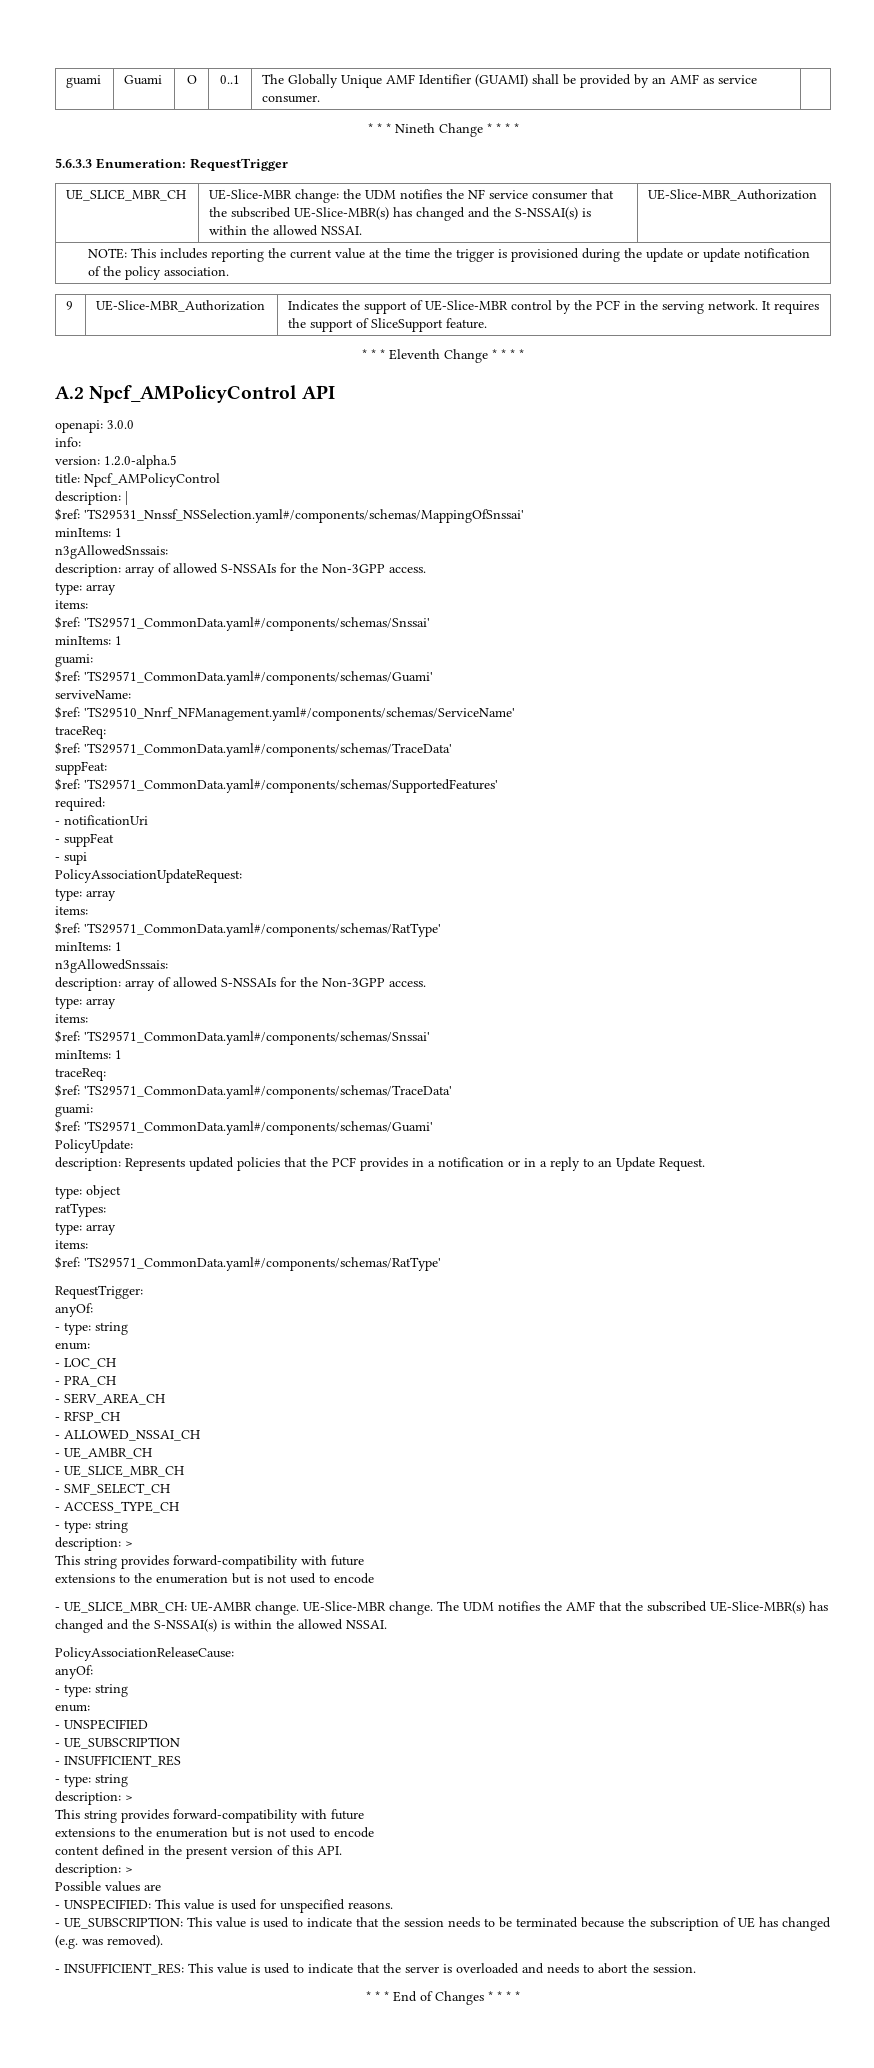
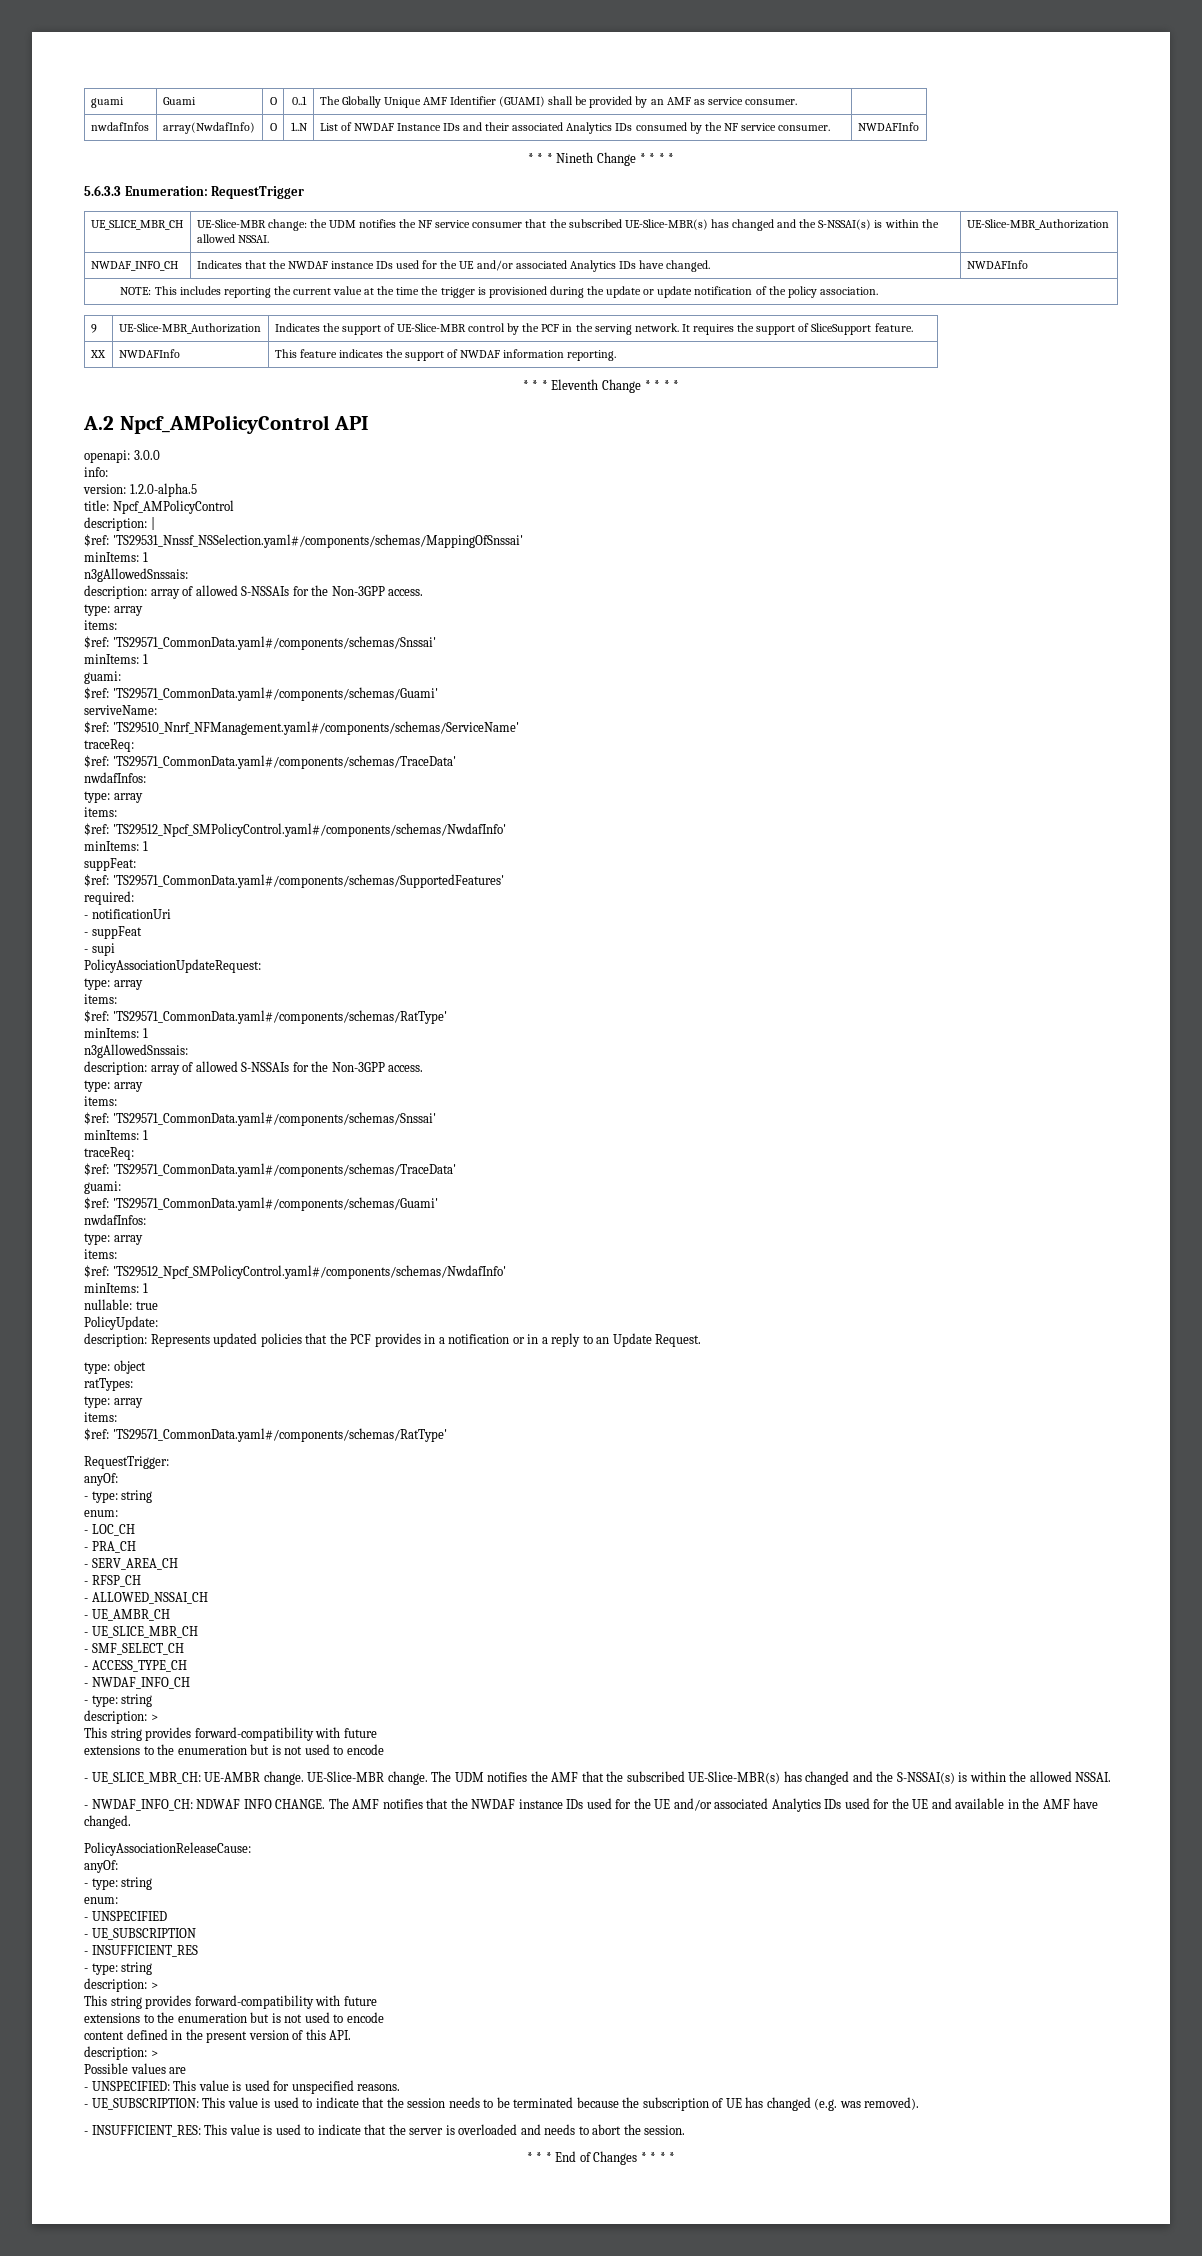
(321, 99) none -> [90,122,149,131] [162,122,255,134] [269,123,277,131] [290,122,308,131] [319,122,831,134] [857,122,919,131] // nwdafInfos | array(NwdafInfo) | O | 1..N | List of NWDAF Instance IDs and their associated Analytics IDs consumed by the NF service consumer. | NWDAFInfo
(818, 195) none -> [90,261,178,271] [196,260,711,272] [966,260,1028,269] // NWDAF_INFO_CH | Indicates that the NWDAF instance IDs used for the UE and/or associated Analytics IDs have changed. | NWDAFInfo
(488, 323) none -> [89,350,106,358] [118,349,180,358] [274,349,617,361] // XX | NWDAFInfo | This feature indicates the support of NWDAF information reporting.
(452, 750) none -> [84,772,146,783] [84,791,143,803] [84,807,117,817] [84,823,506,837] [84,841,148,851] // nwdafInfos: // type: array // items: // $ref: 'TS29512_Npcf_SMPolicyControl.yaml#/components/schemas/NwdafInfo' // minItems: 1
(433, 1128) none -> [84,1214,146,1225] [84,1233,143,1245] [84,1249,117,1259] [84,1265,506,1279] [84,1283,148,1293] [84,1299,158,1310] // nwdafInfos: // type: array // items: // $ref: 'TS29512_Npcf_SMPolicyControl.yaml#/components/schemas/NwdafInfo' // minItems: 1 // nullable: true
(179, 1507) none -> [84,1677,190,1689] // - NWDAF_INFO_CH
(387, 1624) none -> [84,1798,1099,1812] [84,1815,131,1829] // - NWDAF_INFO_CH: NDWAF INFO CHANGE. The AMF notifies that the NWDAF instance IDs used for the UE and/or associated Analytics IDs used for the UE and available in the AMF have changed.

